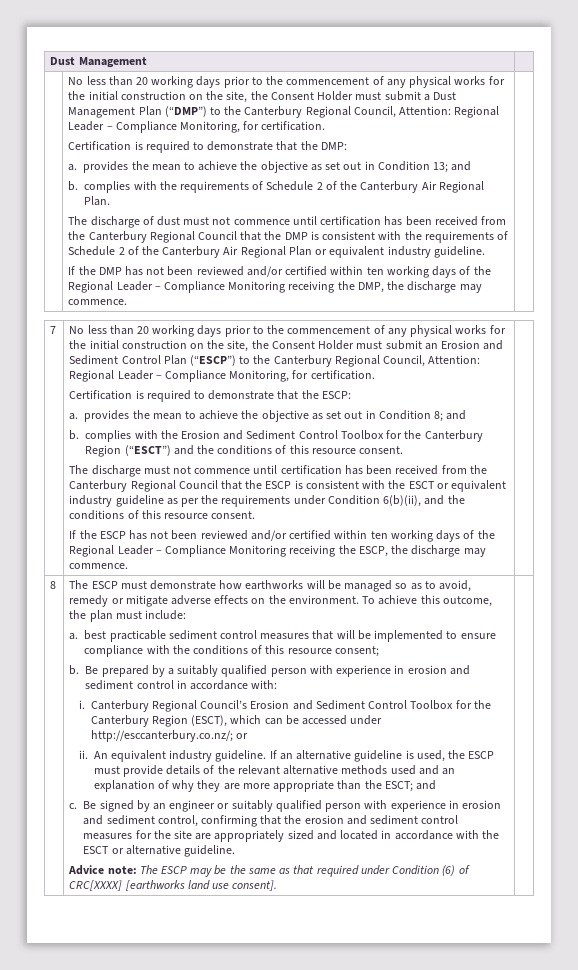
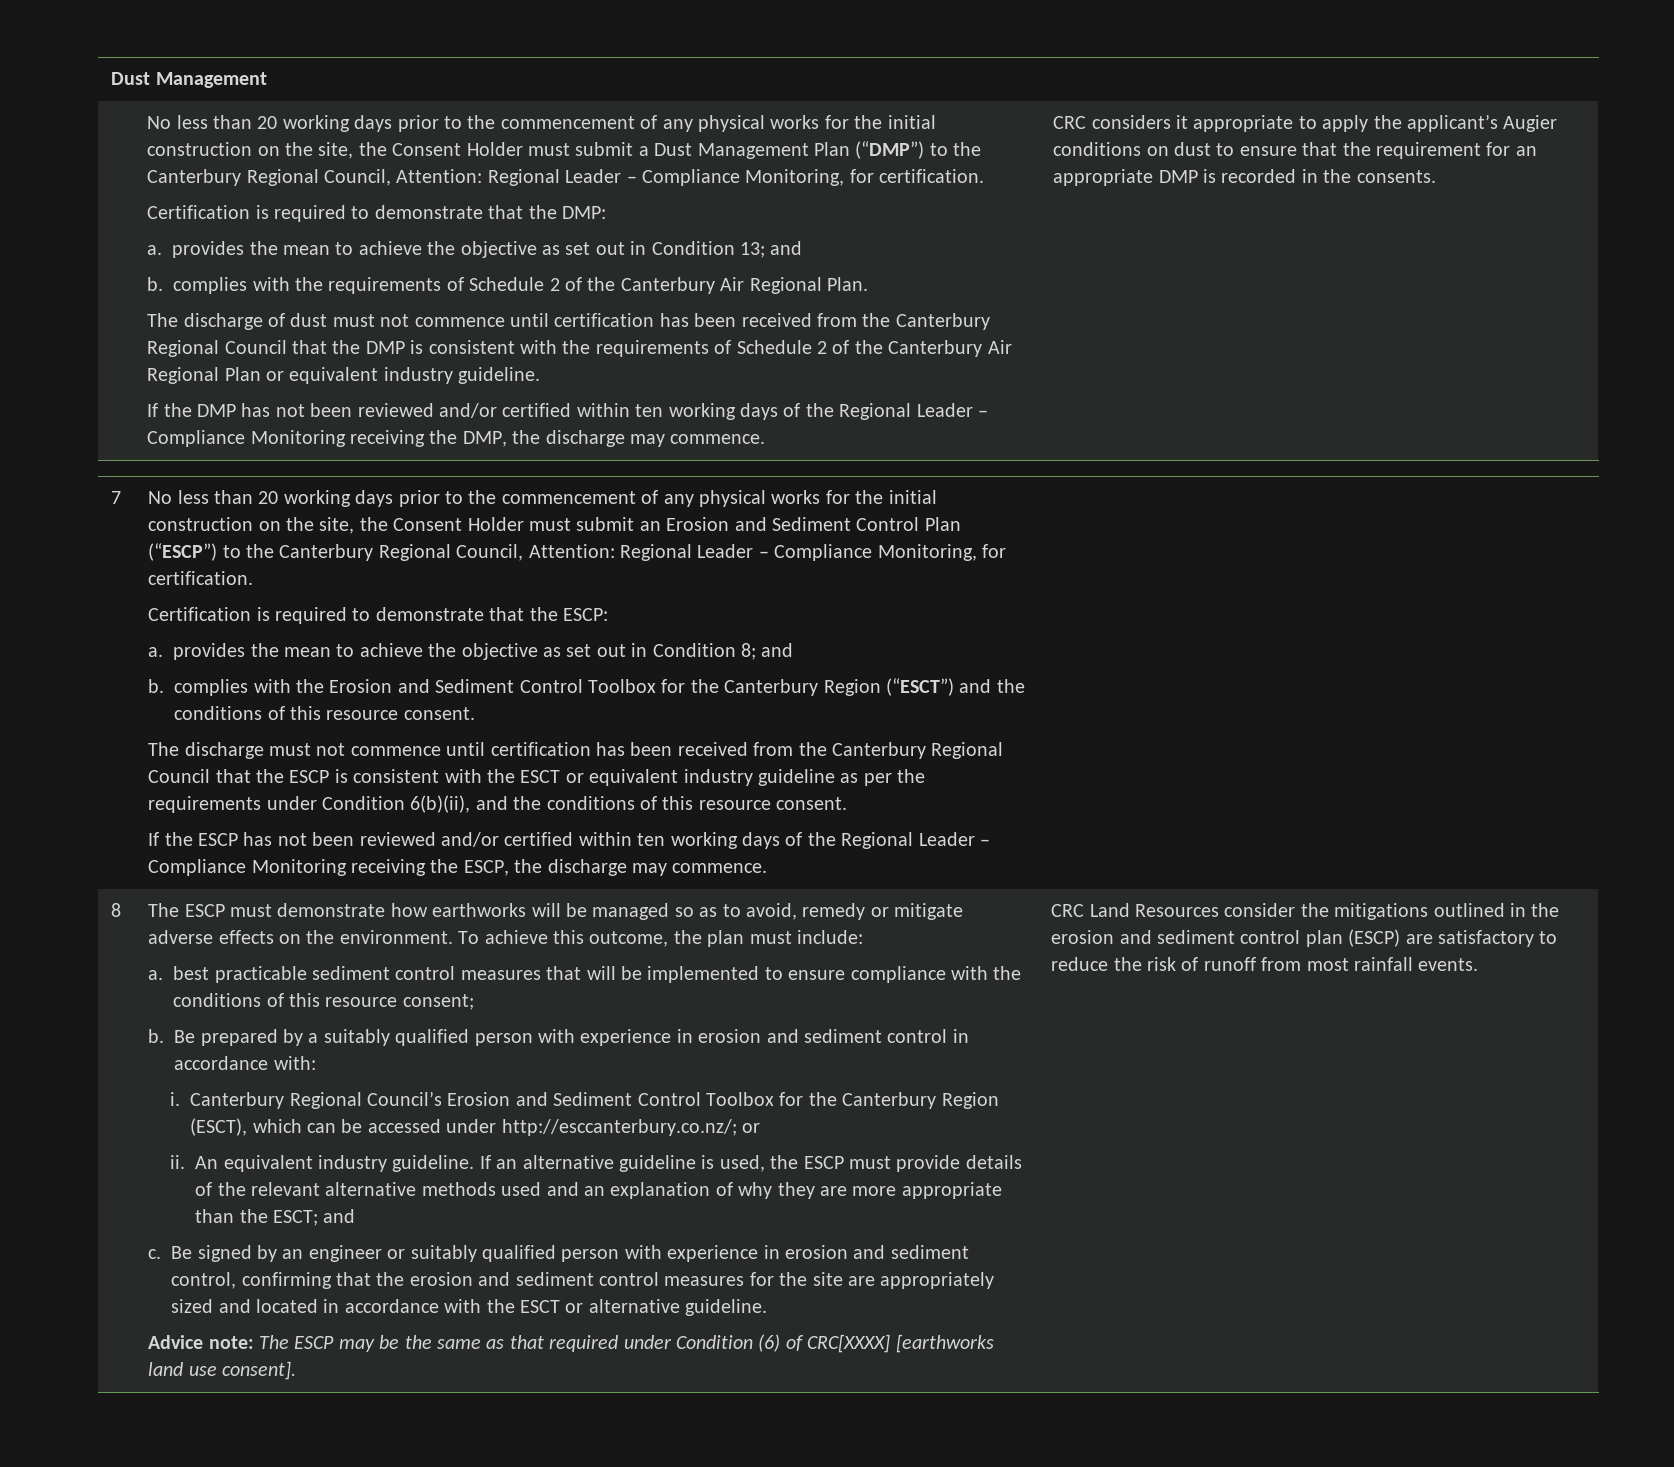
(128, 302) none -> [1053,114,1558,132] [1053,142,1537,159] [1053,169,1436,186] CRC considers it appropriate to apply the applicant’s Augier conditions on dust to ensure that the requirement for an appropriate DMP is recorded in the consents.
(278, 885) none -> [1051,903,1560,920] [1051,929,1558,947] [1051,957,1479,971] CRC Land Resources consider the mitigations outlined in the erosion and sediment control plan (ESCP) are satisfactory to reduce the risk of runoff from most rainfall events.

